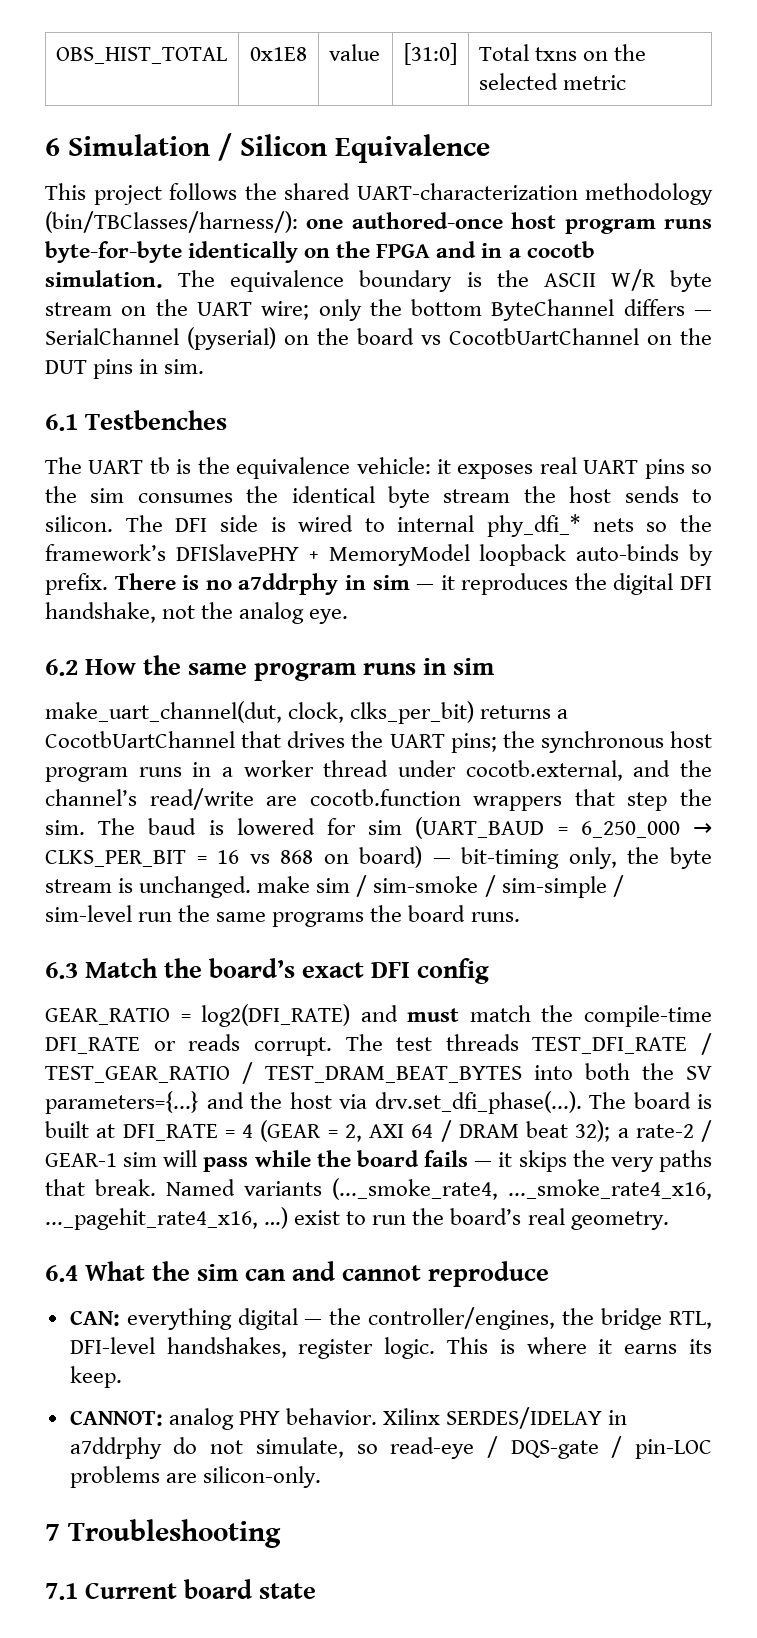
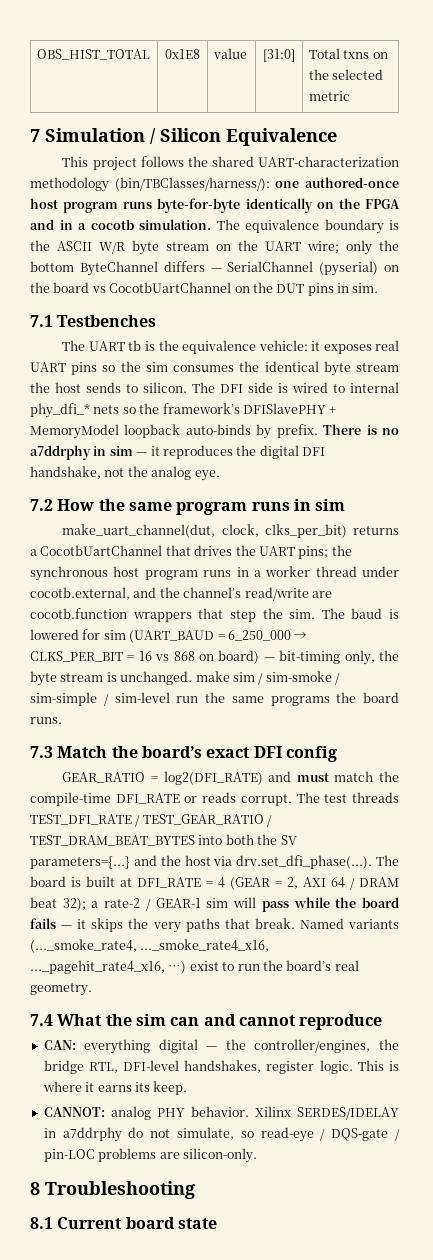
[45,138,60,156] 6 -> [30,129,40,142] 7
[45,414,78,431] 6.1 -> [30,315,53,327] 7.1
[45,659,78,676] 6.2 -> [30,499,53,511] 7.2
[45,962,78,979] 6.3 -> [30,746,53,758] 7.3
[45,1265,78,1282] 6.4 -> [30,1014,53,1026] 7.4
[45,1524,60,1541] 7 -> [30,1182,40,1195] 8
[45,1583,78,1600] 7.1 -> [30,1217,53,1229] 8.1

